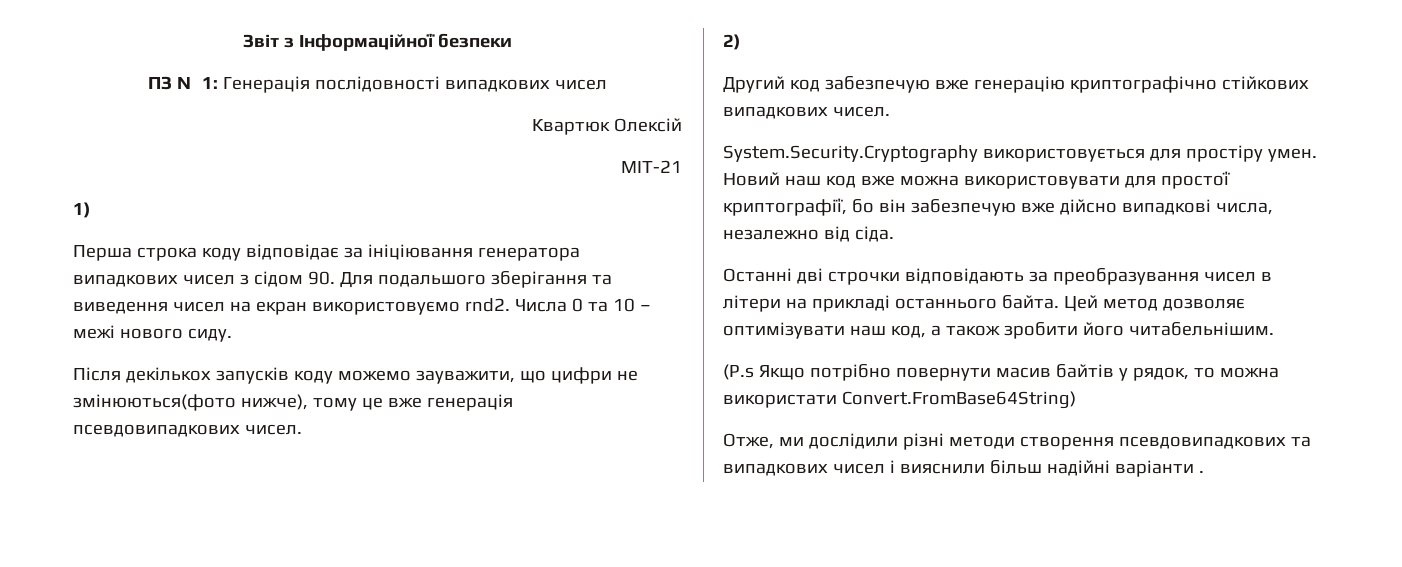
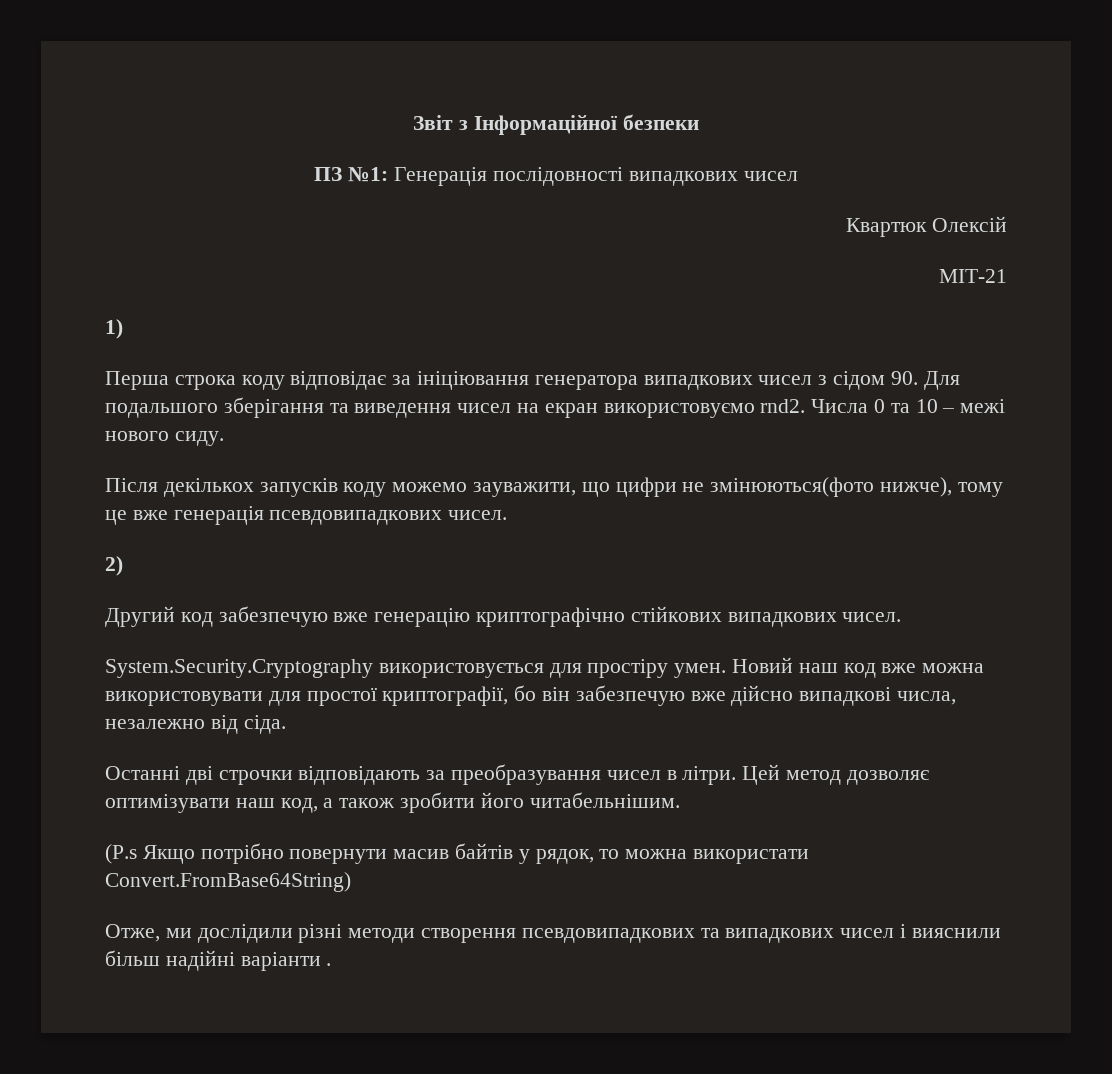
[723,295,1059,312] літери на прикладі останнього байта. -> [682,766,737,785] літри.

